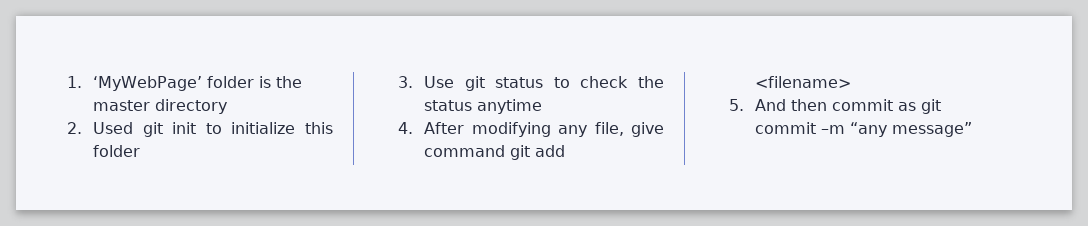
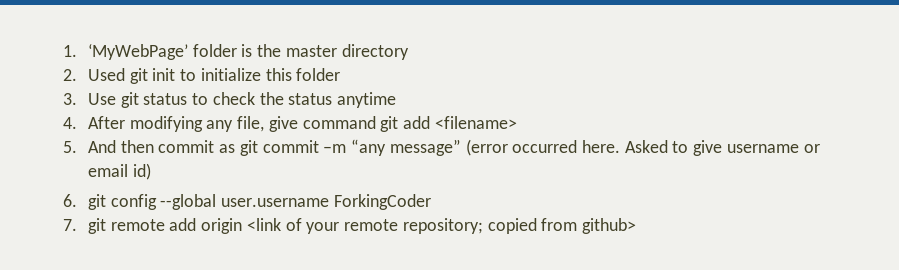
(973, 129) none -> [465,139,820,156] [88,163,151,180] [63,194,431,210] [63,218,636,234] (error occurred here. Asked to give username or email id) // 6. git config --global user.username ForkingCoder // 7. git remote add origin <link of your remote repository; copied from github>

